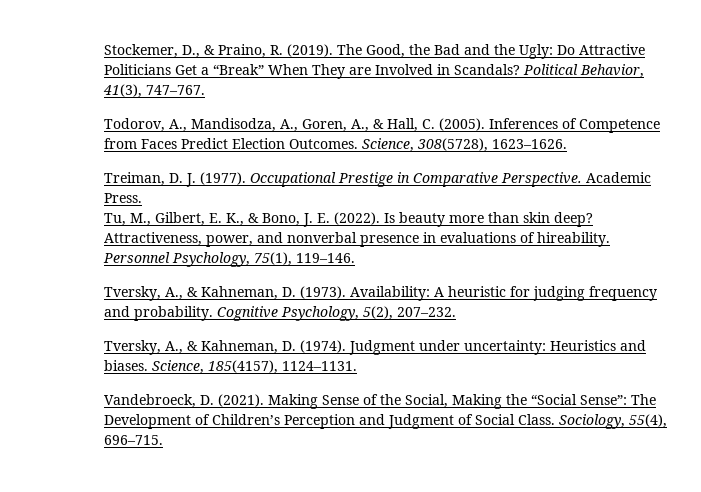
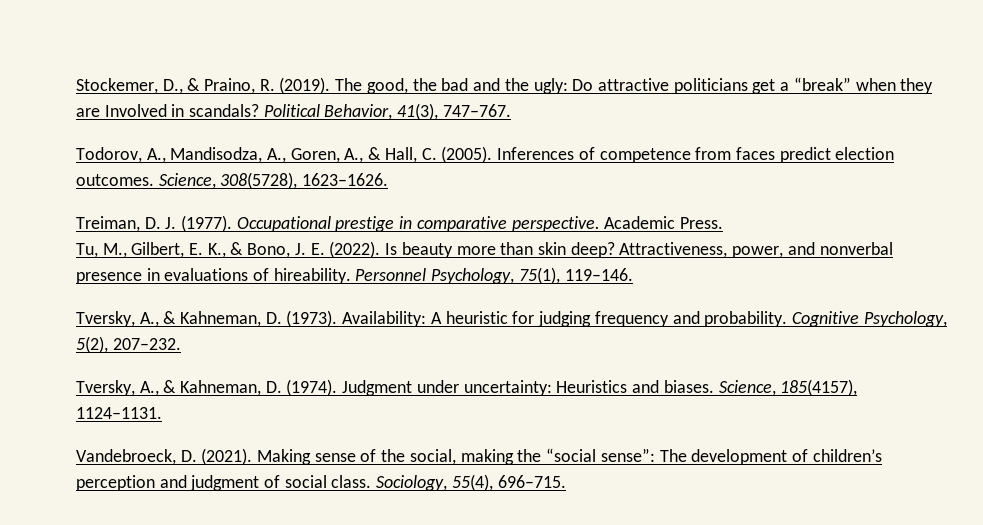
[365,44,645,59] [103,64,345,79] Good, the Bad and the Ugly: Do Attractive Politicians Get a “Break” When They -> [366,77,934,94] good, the bad and the ugly: Do attractive politicians get a “break” when they
[453,64,520,75] Scandals? -> [188,104,259,117] scandals?
[578,119,660,133] [103,138,358,149] Competence from Faces Predict Election Outcomes. -> [599,147,895,163] [75,174,154,186] competence from faces predict election outcomes.
[337,172,582,187] Prestige in Comparative Perspective. -> [335,216,600,232] prestige in comparative perspective.
[321,395,359,405] Sense -> [314,453,356,462] sense
[404,394,656,409] [103,414,555,429] Social, Making the “Social Sense”: The Development of Children’s Perception and Judgment of Social Class. -> [409,448,882,465] [75,475,372,491] social, making the “social sense”: The development of children’s perception and judgment of social class.

